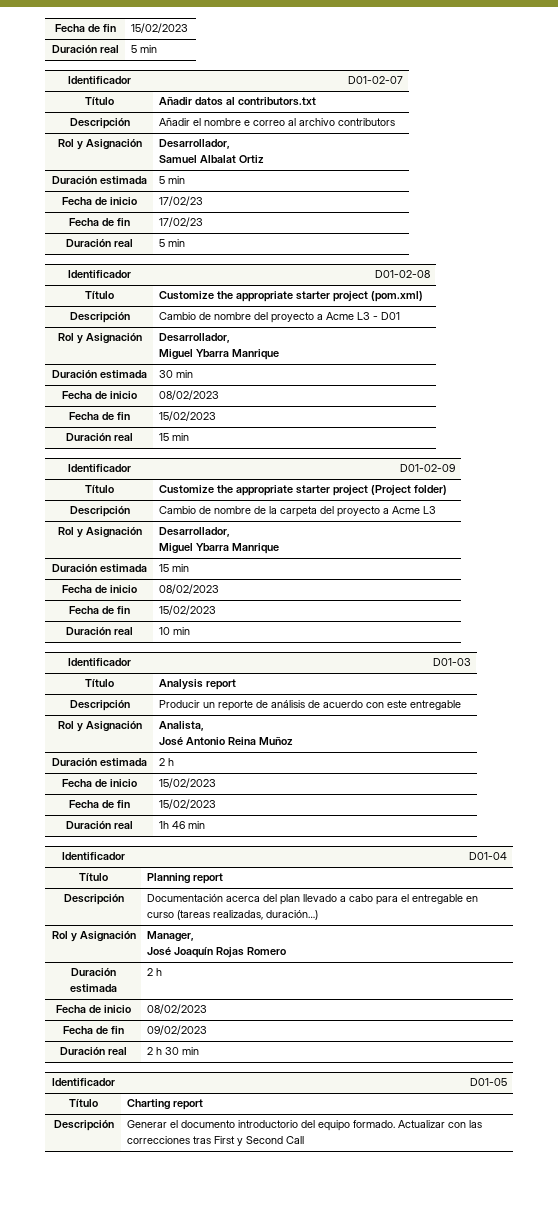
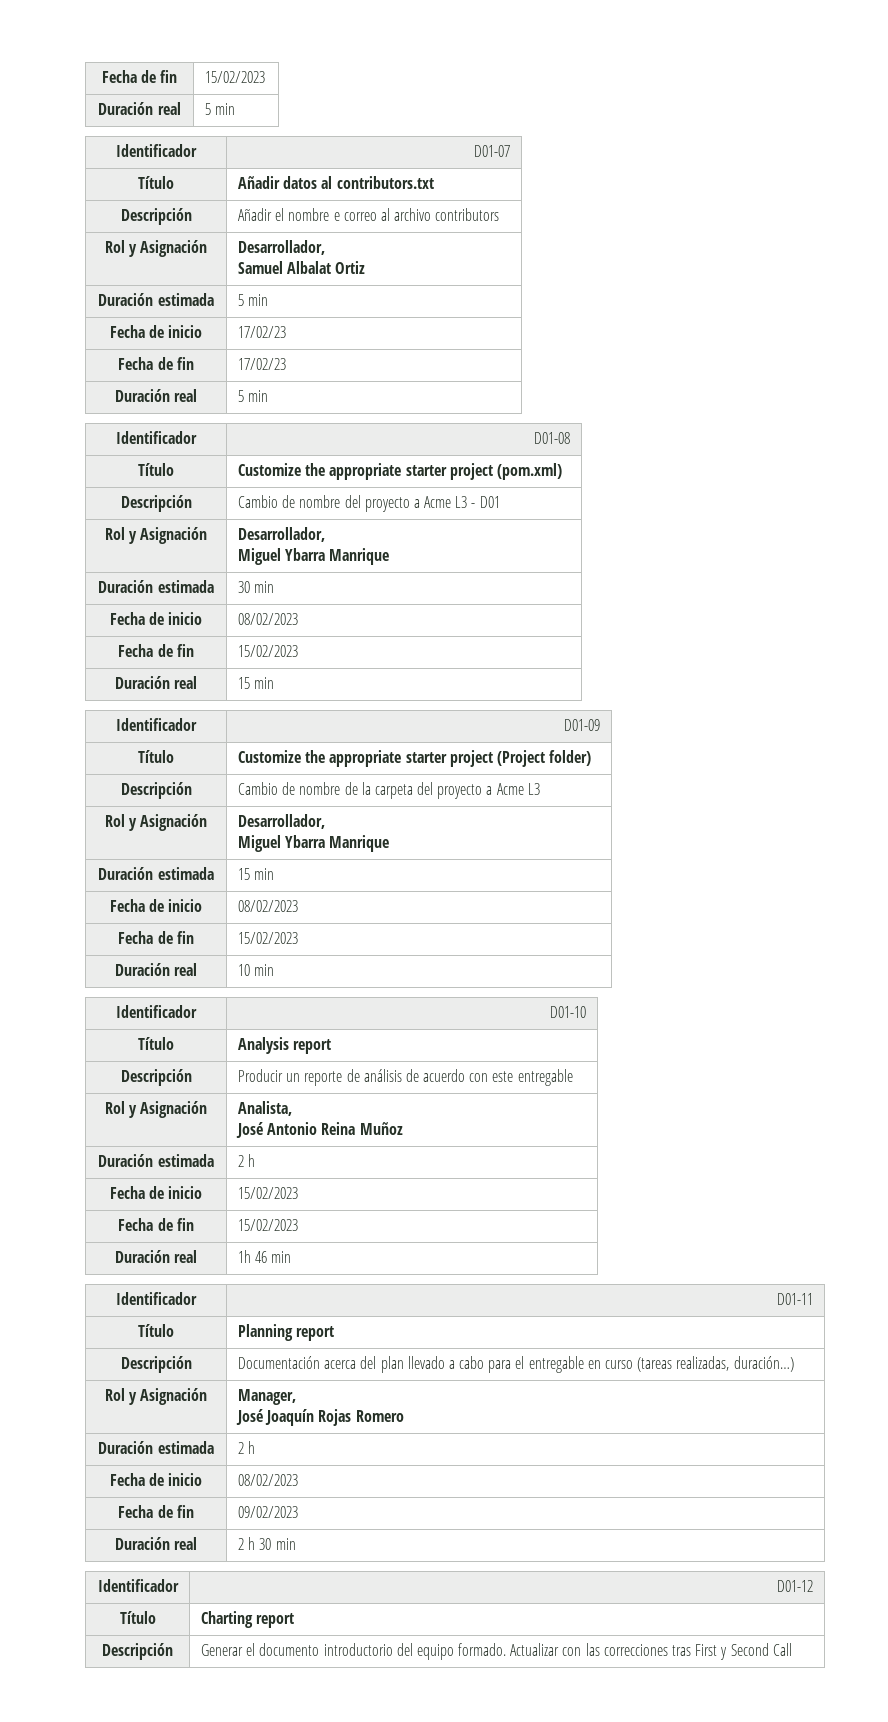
[347,76,403,84] D01-02-07 -> [474,145,511,157] D01-07
[374,270,430,278] D01-02-08 -> [534,432,571,444] D01-08
[399,464,455,472] D01-02-09 -> [564,719,601,731] D01-09
[432,658,471,666] D01-03 -> [550,1006,587,1018] D01-10
[468,852,507,860] D01-04 -> [777,1293,814,1305] D01-11
[469,1078,507,1086] D01-05 -> [777,1580,814,1592] D01-12

